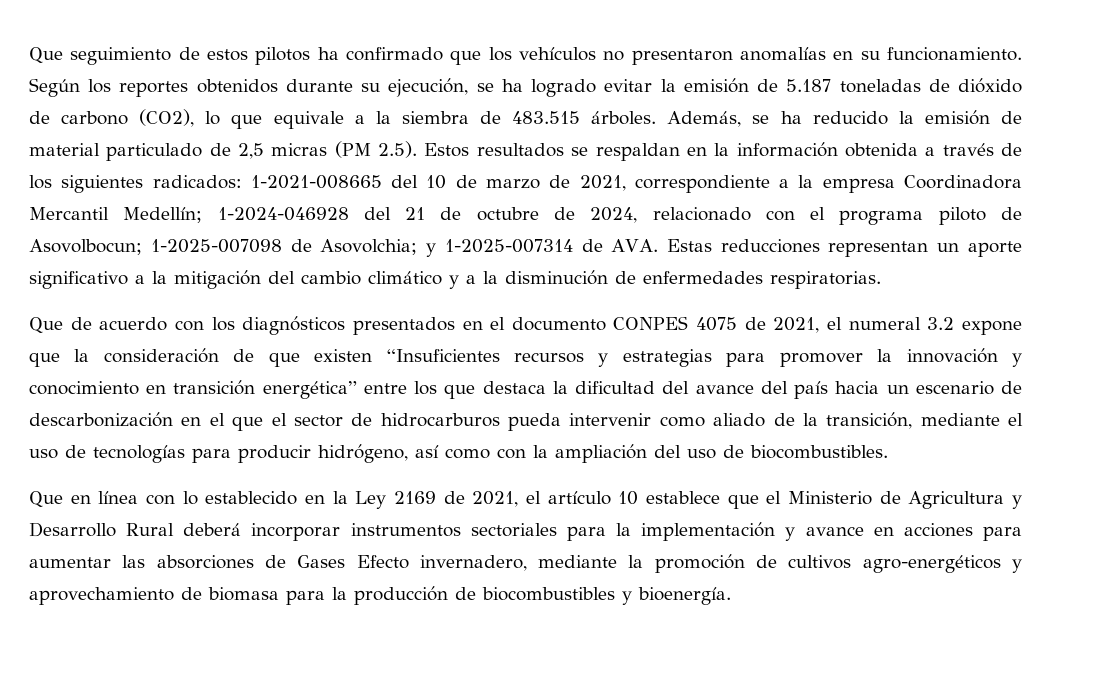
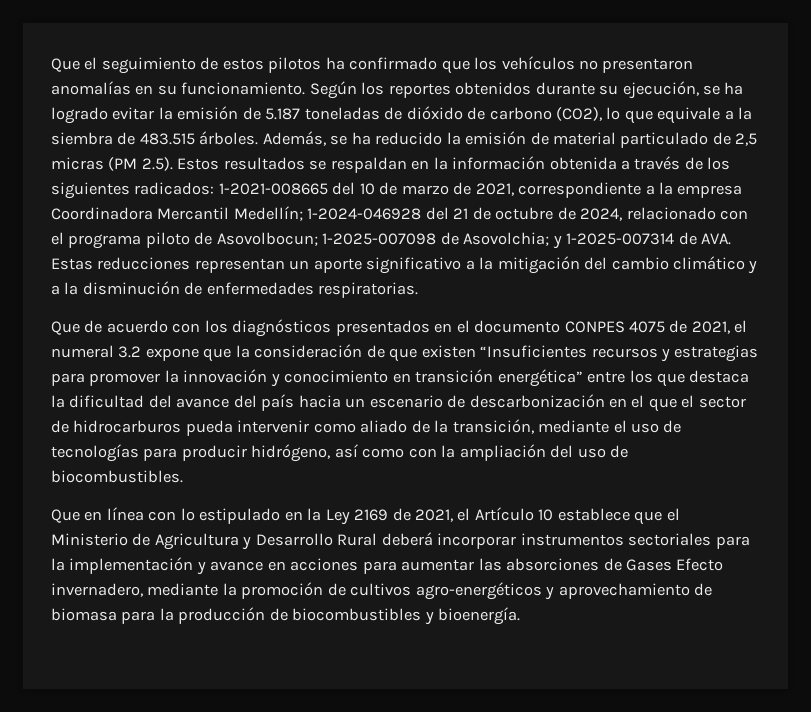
[29,47,63,64] Que -> [51,57,98,72] Que el
[205,491,298,505] establecido -> [199,508,281,524] estipulado
[547,491,611,505] artículo -> [474,507,534,521] Artículo

